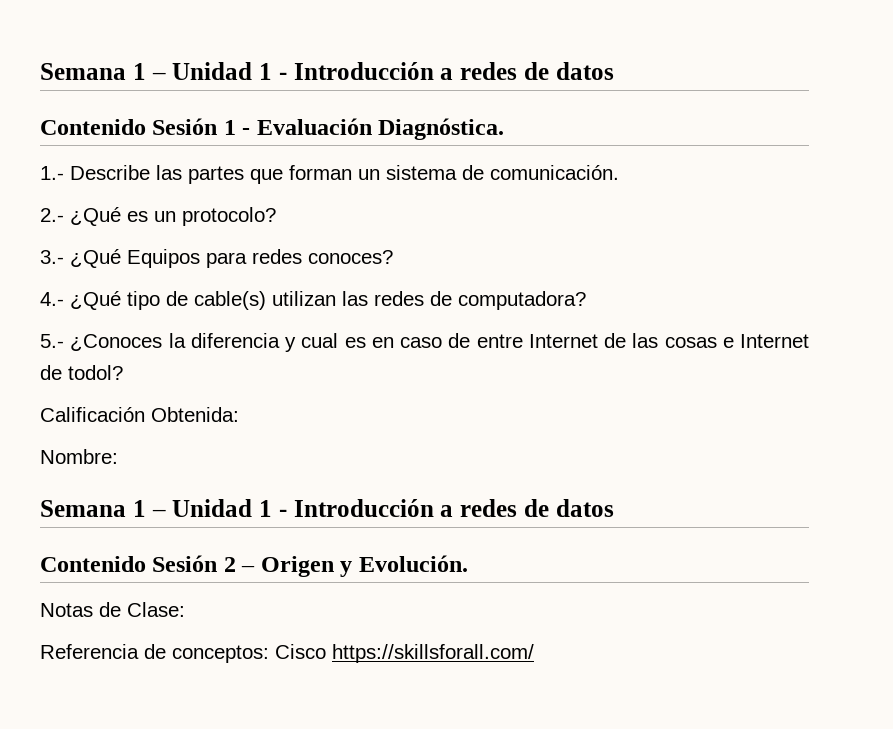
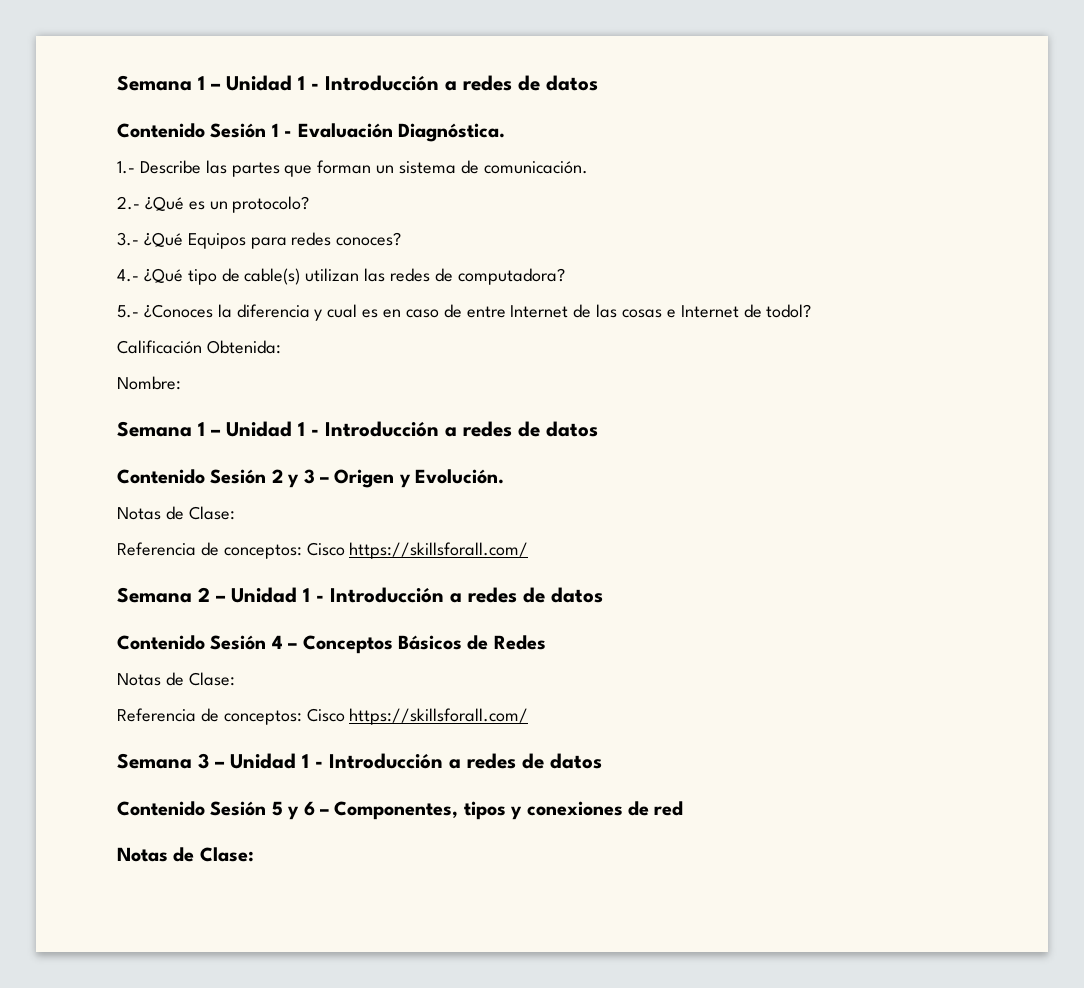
(236, 564) none -> [287,469,315,488] y 3
(534, 653) none -> [117,587,603,603] [117,635,546,654] [117,672,235,686] [117,708,529,725] [117,753,602,769] [117,801,684,820] [117,847,254,862] // Semana 2 – Unidad 1 - Introducción a redes de datos // Contenido Sesión 4 – Conceptos Básicos de Redes // Notas de Clase: // Referencia de conceptos: Cisco https://skillsforall.com/ // Semana 3 – Unidad 1 - Introducción a redes de datos // Contenido Sesión 5 y 6 – Componentes, tipos y conexiones de red // Notas de Clase:

